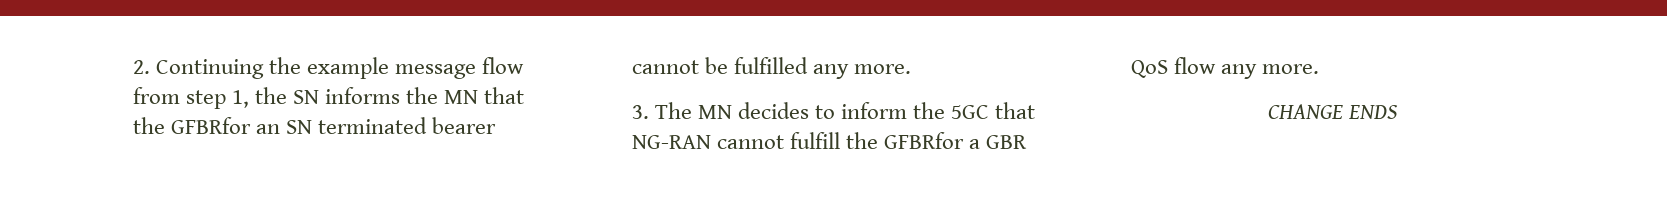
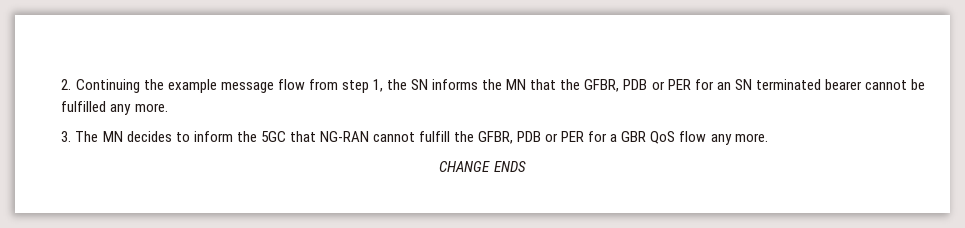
[170,117,251,134] GFBRfor -> [584,79,714,92] GFBR, PDB or PER for
[883,132,964,149] GFBRfor -> [478,131,608,144] GFBR, PDB or PER for

